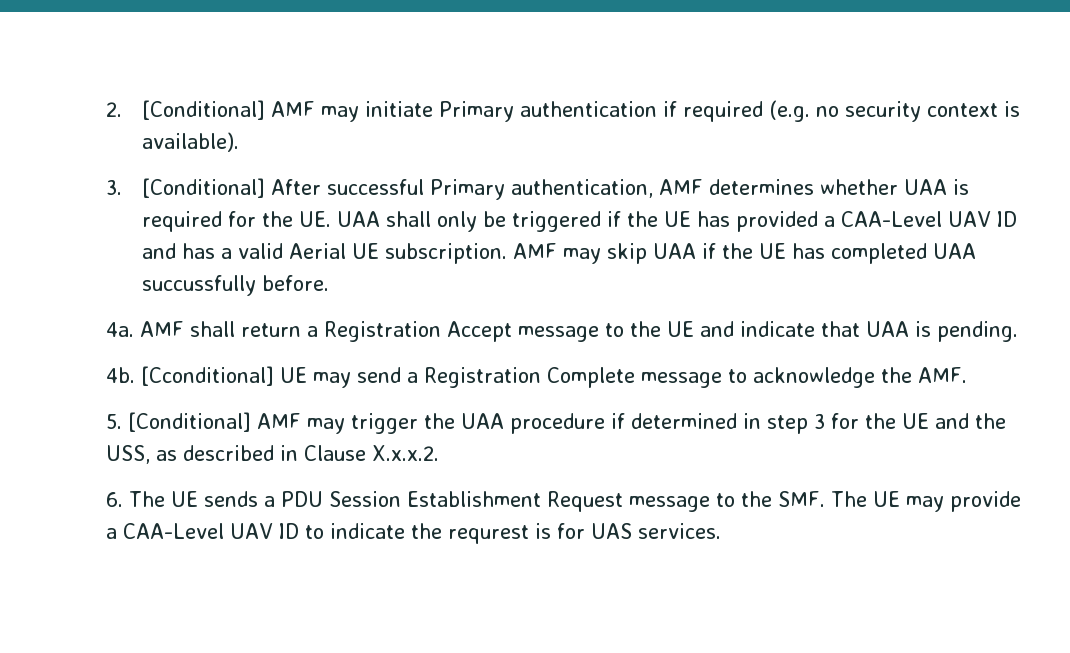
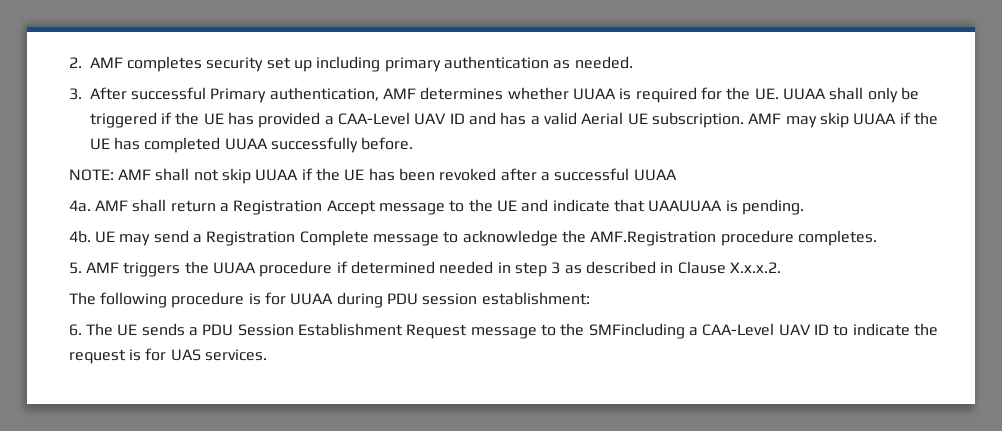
[141,100,1020,122] [141,132,239,152] [Conditional] AMF may initiate Primary authentication if required (e.g. no security context is available). -> [89,56,633,72] AMF completes security set up including primary authentication as needed.
[141,178,265,198] [Conditional] -> (82, 94) none
[903,179,947,195] UAA -> [573,88,617,100] UUAA
[336,211,380,227] UAA -> [783,88,827,100] UUAA
[652,243,696,259] UAA -> [853,113,897,125] UUAA
[932,243,976,259] [141,275,256,296] UAA succussfully -> [224,137,359,153] UUAA successfully
(329, 283) none -> [68,168,677,184] // NOTE: AMF shall not skip UUAA if the UE has been revoked after a successful UUAA
[865,321,909,337] UAA -> [648,200,723,212] UAAUUAA
[140,366,274,386] [Cconditional] -> (91, 236) none
[917,367,967,383] [105,412,504,434] AMF. // 5. [Conditional] AMF may trigger the UAA -> [590,230,878,246] [68,261,257,277] AMF.Registration procedure completes. // 5. AMF triggers the UUAA
(737, 421) none -> [439,261,494,274] needed
[830,413,1006,429] [105,445,150,464] for the UE and the USS, -> (561, 268) none
(439, 453) none -> [68,292,590,308] // The following procedure is for UUAA during PDU session establishment:
[777,491,1021,512] SMF. The UE may provide -> [588,323,685,339] SMFincluding
[447,525,529,544] requrest -> [68,349,126,364] request

